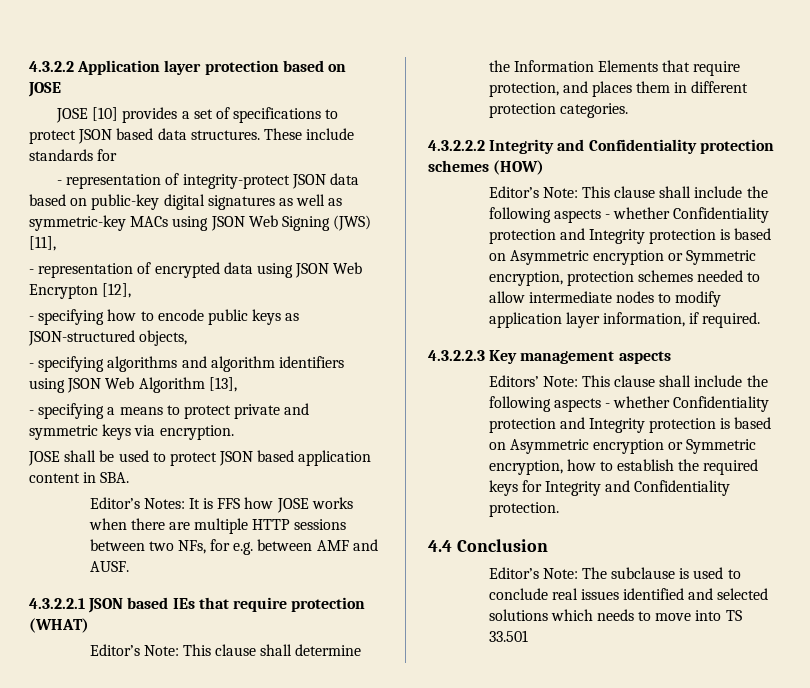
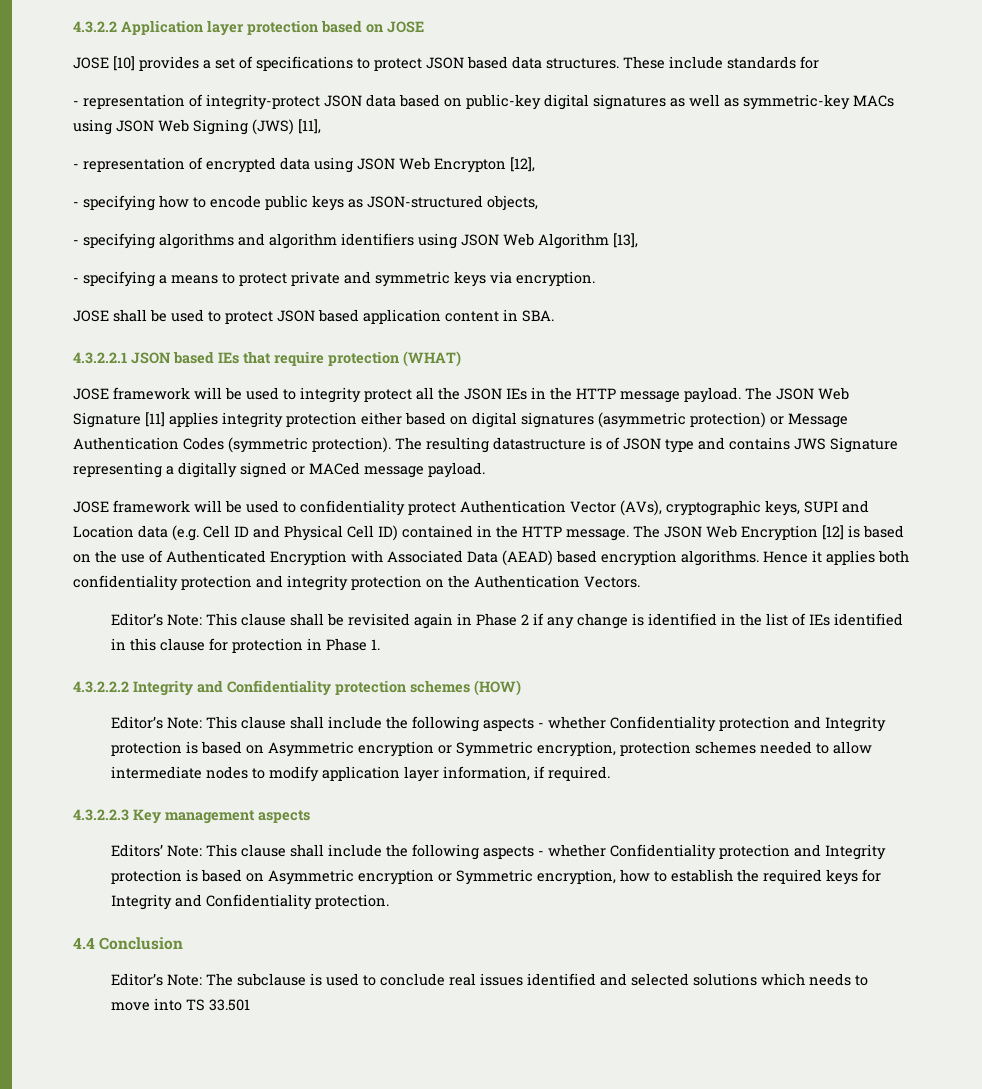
[89,497,353,513] [88,518,347,534] [89,539,378,555] [89,561,129,572] // Editor’s Notes: It is FFS how JOSE works when there are multiple HTTP sessions between two NFs, for e.g. between AMF and AUSF. -> (554, 316) none
[89,644,362,656] [488,60,741,76] [488,81,749,97] [488,103,628,118] // Editor’s Note: This clause shall determine the Information Elements that require protection, and places them in different protection categories. -> [73,387,849,403] [73,412,848,428] [73,437,898,453] [73,462,485,478] [73,500,869,516] [73,525,904,541] [73,550,909,566] [73,575,640,591] [110,613,903,629] [110,638,380,653] // JOSE framework will be used to integrity protect all the JSON IEs in the HTTP message payload. The JSON Web Signature [11] applies integrity protection either based on digital signatures (asymmetric protection) or Message Authentication Codes (symmetric protection). The resulting datastructure is of JSON type and contains JWS Signature representing a digitally signed or MACed message payload. // JOSE framework will be used to confidentiality protect Authentication Vector (AVs), cryptographic keys, SUPI and Location data (e.g. Cell ID and Physical Cell ID) contained in the HTTP message. The JSON Web Encryption [12] is based on the use of Authenticated Encryption with Associated Data (AEAD) based encryption algorithms. Hence it applies both confidentiality protection and integrity protection on the Authentication Vectors. // Editor’s Note: This clause shall be revisited again in Phase 2 if any change is identified in the list of IEs identified in this clause for protection in Phase 1.

